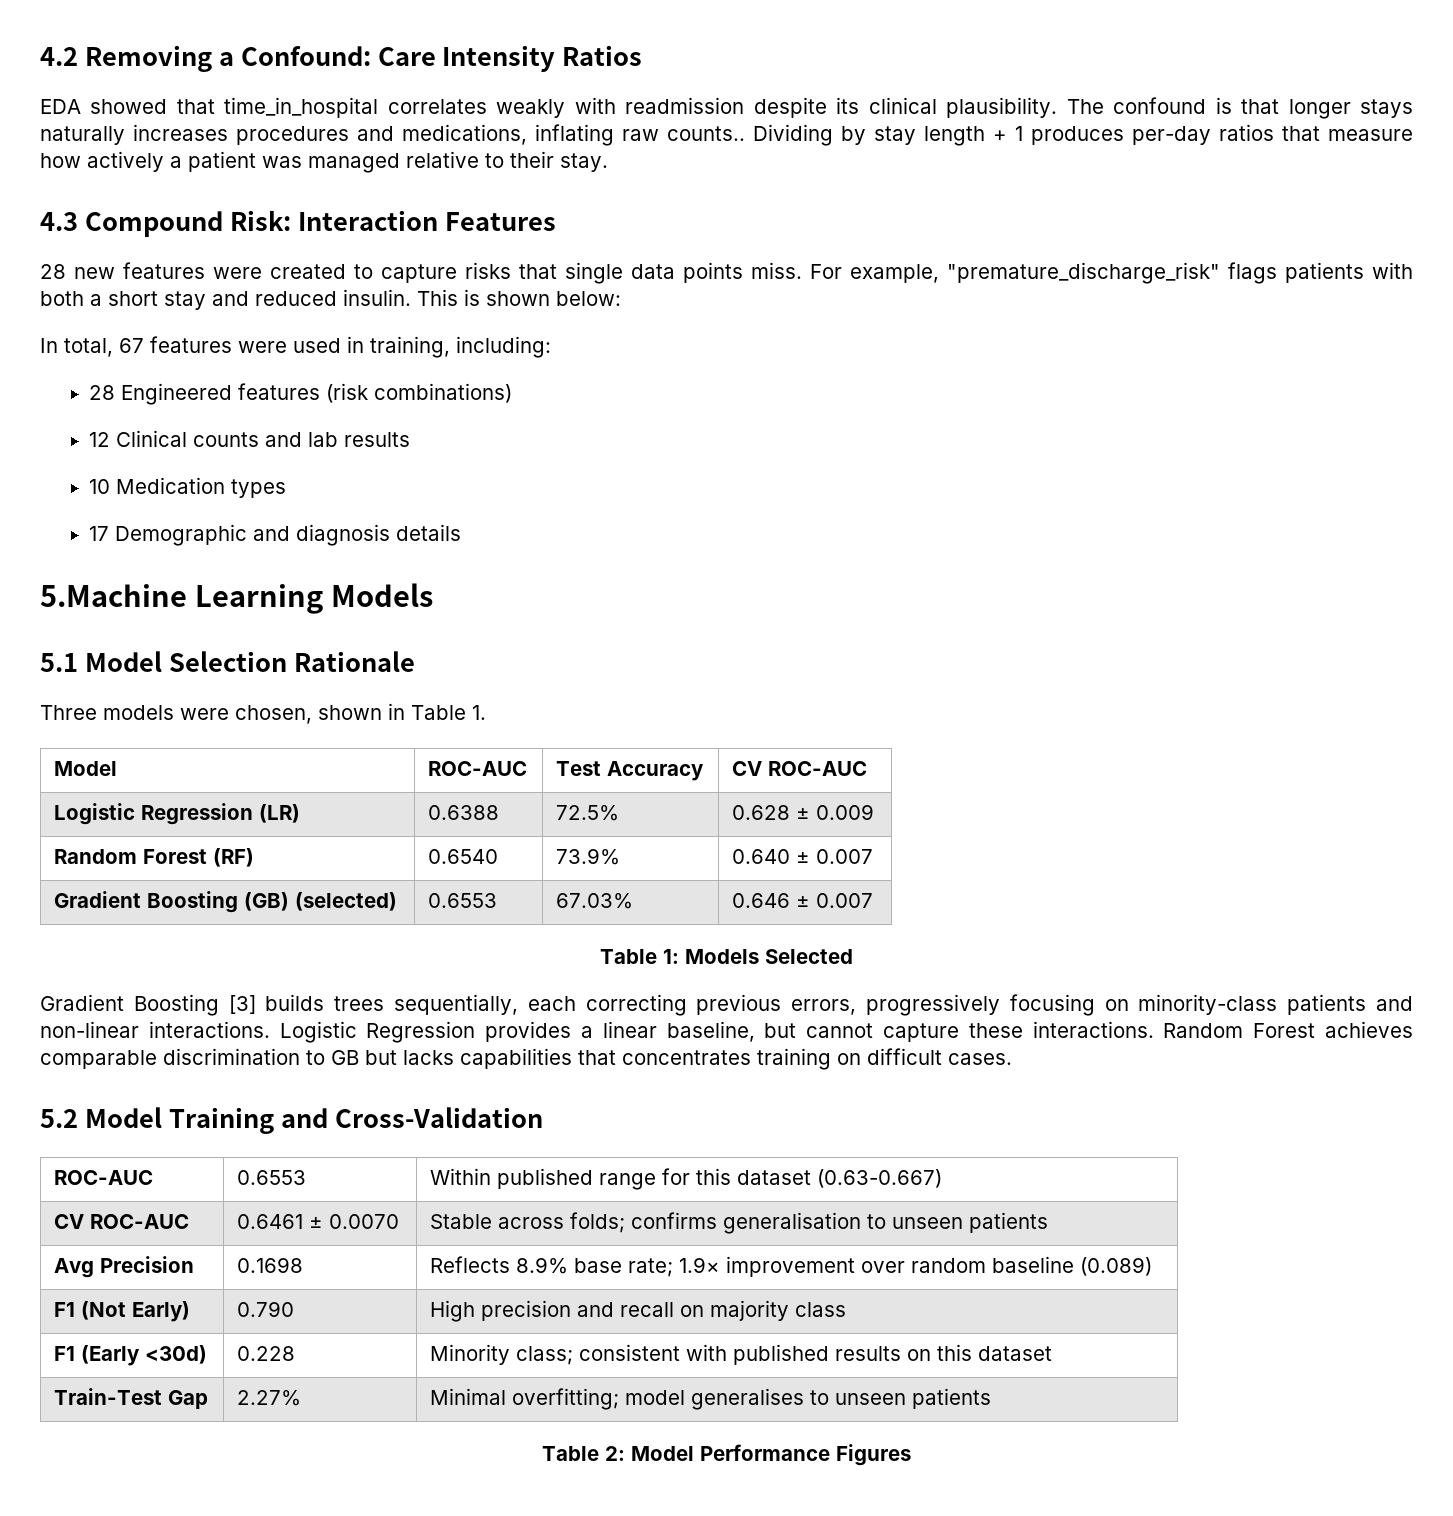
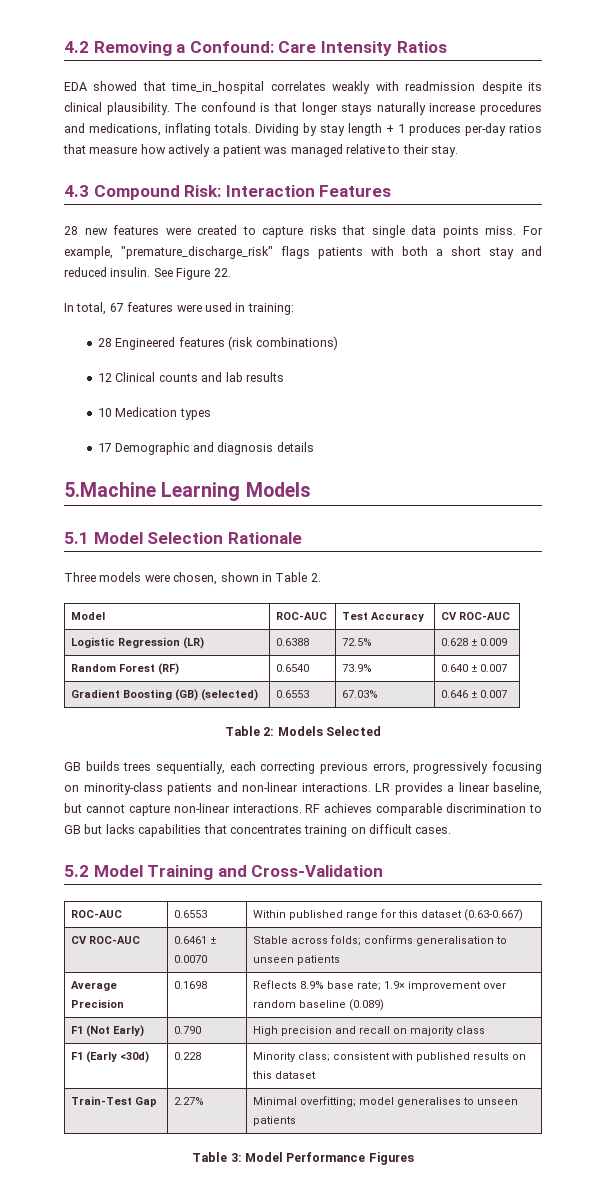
[133,124,228,141] increases -> [429,103,476,112] increase
[622,126,745,141] raw counts.. -> [214,123,251,133] totals.
[417,289,621,306] This is shown below: -> [153,268,231,280] See Figure 22.
[370,336,551,358] training, including: -> [247,303,294,315] training:
[472,705,486,720] 1. -> [310,573,321,582] 2.
[663,949,679,964] 1: -> [263,727,275,736] 2:
[40,994,256,1016] Gradient Boosting [3] -> [64,762,81,771] GB
[279,1021,476,1043] Logistic Regression -> [375,783,390,792] LR
[968,1021,1316,1038] these interactions. Random Forest -> [173,803,321,813] non-linear interactions. RF
[53,1258,94,1278] Avg -> [71,981,118,991] Average
[605,1446,625,1461] 2: -> [230,1153,242,1162] 3:

